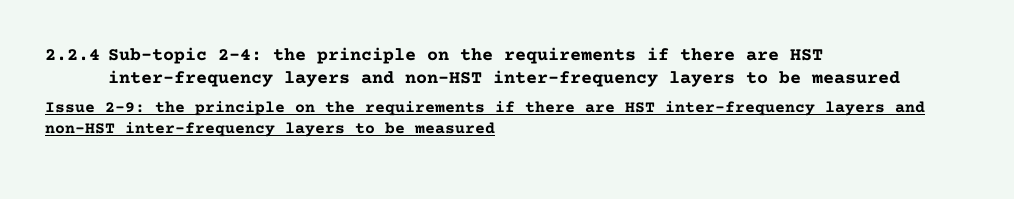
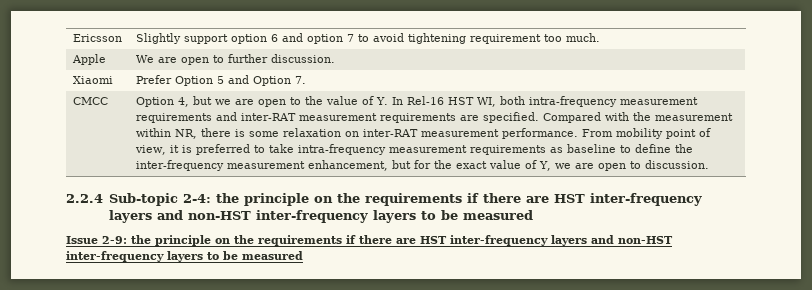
(45, 55) none -> [72,34,122,42] [135,33,600,44] [71,54,106,65] [135,54,335,65] [72,76,113,84] [135,75,306,86] [72,97,108,105] [135,96,698,107] [135,112,733,123] [135,128,711,139] [134,144,693,155] [135,160,709,171] Ericsson | Slightly support option 6 and option 7 to avoid tightening requirement too much. // Apple | We are open to further discussion. // Xiaomi | Prefer Option 5 and Option 7. // CMCC | Option 4, but we are open to the value of Y. In Rel-16 HST WI, both intra-frequency measurement requirements and inter-RAT measurement requirements are specified. Compared with the measurement within NR, there is some relaxation on inter-RAT measurement performance. From mobility point of view, it is preferred to take intra-frequency measurement requirements as baseline to define the inter-frequency measurement enhancement, but for the exact value of Y, we are open to discussion. //

